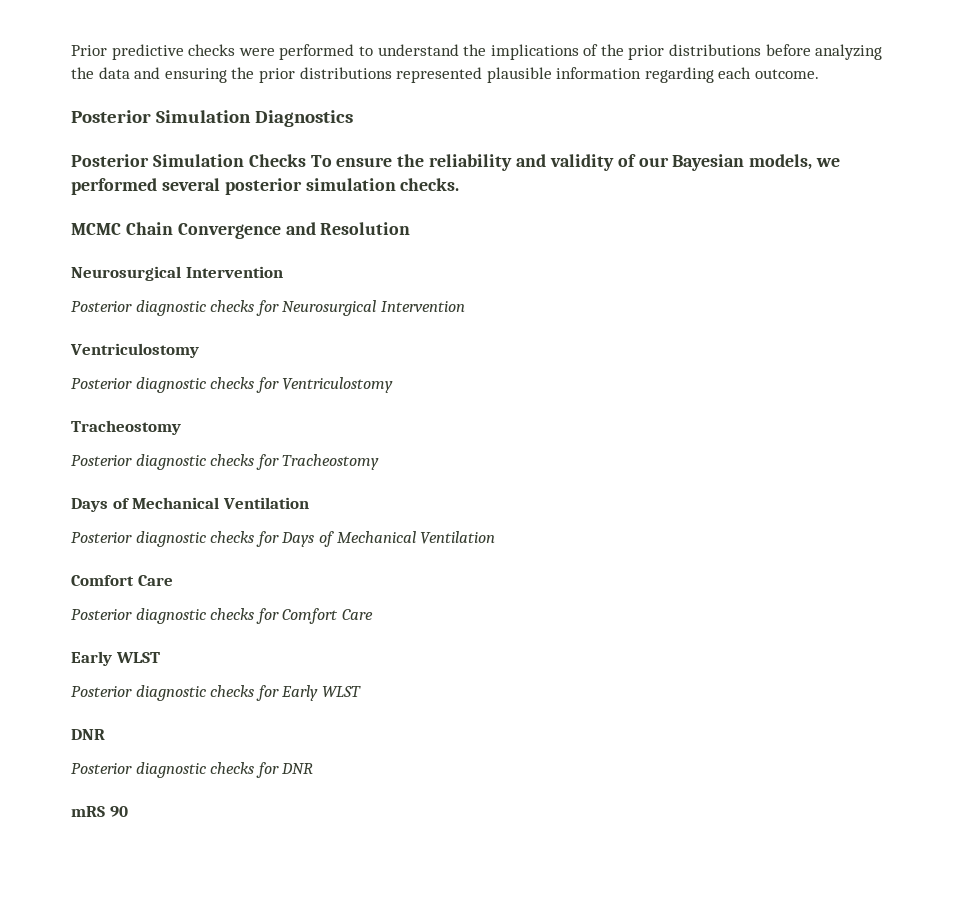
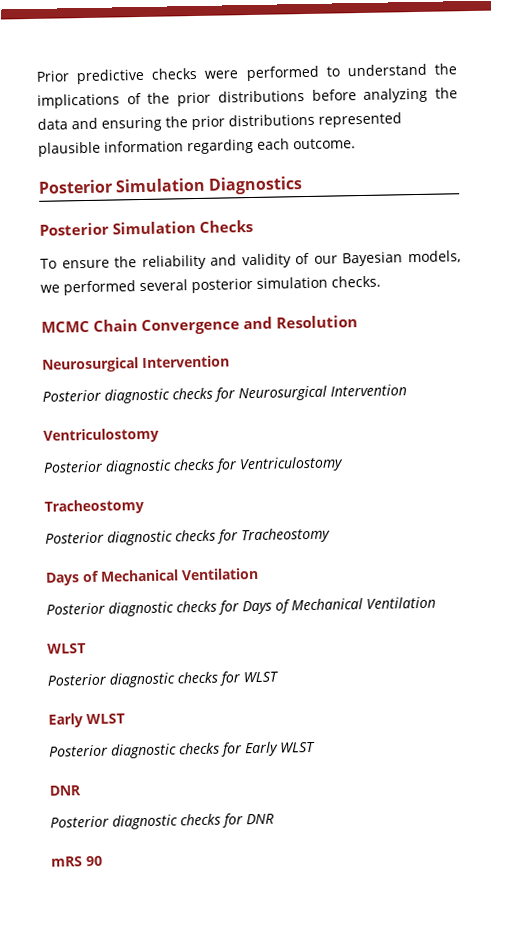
(306, 160) none -> (253, 226) //
[71,575,173,586] [71,608,373,624] Comfort Care // Posterior diagnostic checks for Comfort Care -> [47,643,86,654] [47,671,279,688] WLST // Posterior diagnostic checks for WLST

